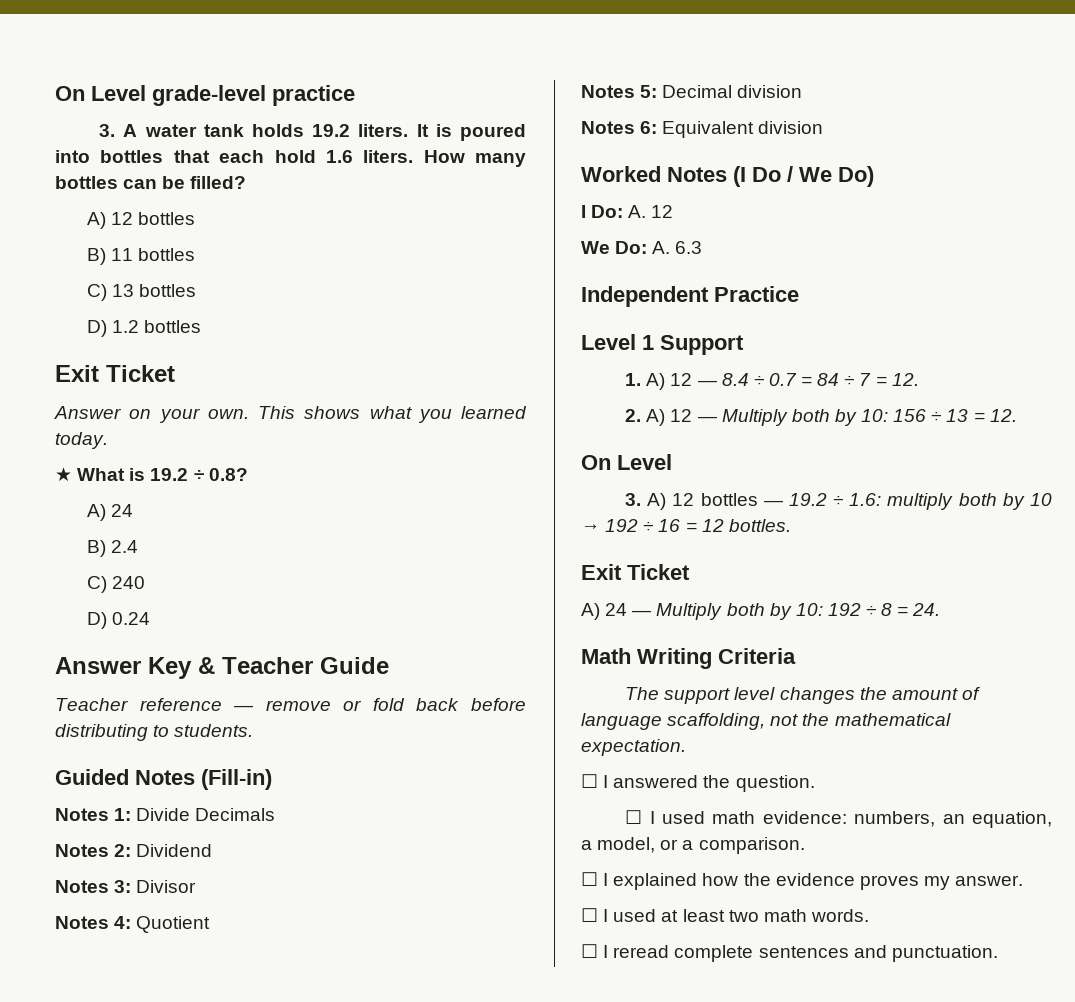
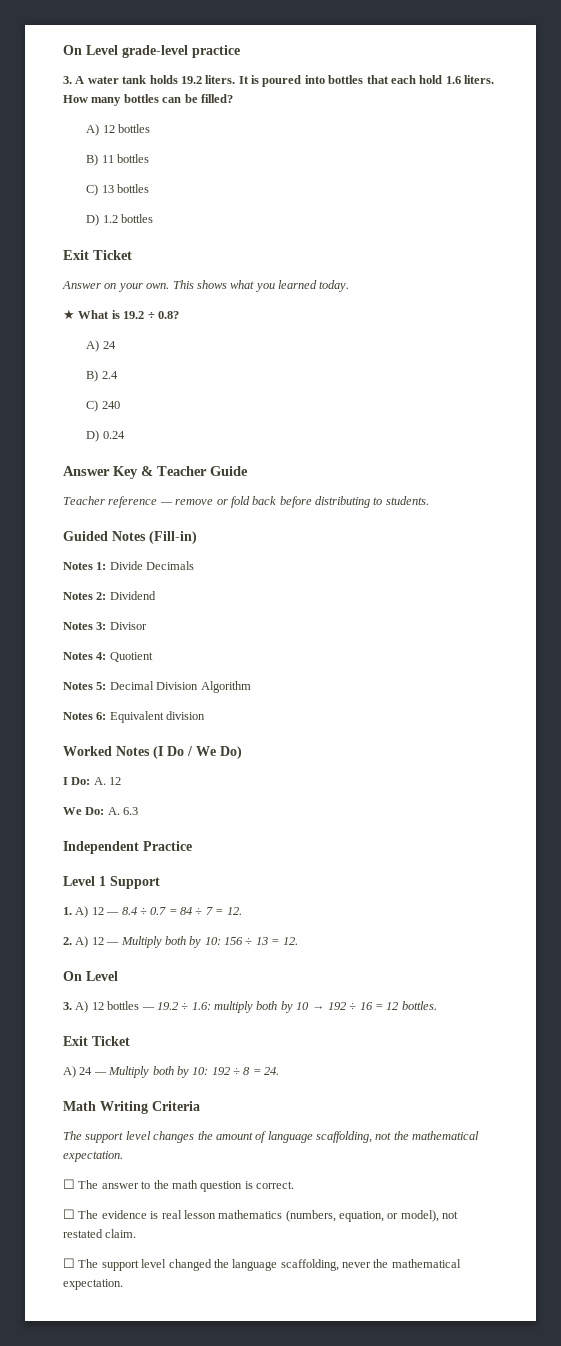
[737,85,803,98] division -> [156,681,251,693] Division Algorithm
[603,775,815,792] [625,810,1052,828] [581,837,805,854] [581,872,1024,890] [581,908,869,922] [581,944,998,962] I answered the question. // ☐ I used math evidence: numbers, an equation, a model, or a comparison. // ☐ I explained how the evidence proves my answer. // ☐ I used at least two math words. // ☐ I reread complete sentences and punctuation. -> [78,1180,294,1192] [63,1209,459,1222] [63,1229,137,1238] [63,1258,461,1271] [63,1279,123,1290] The answer to the math question is correct. // ☐ The evidence is real lesson mathematics (numbers, equation, or model), not restated claim. // ☐ The support level changed the language scaffolding, never the mathematical expectation.

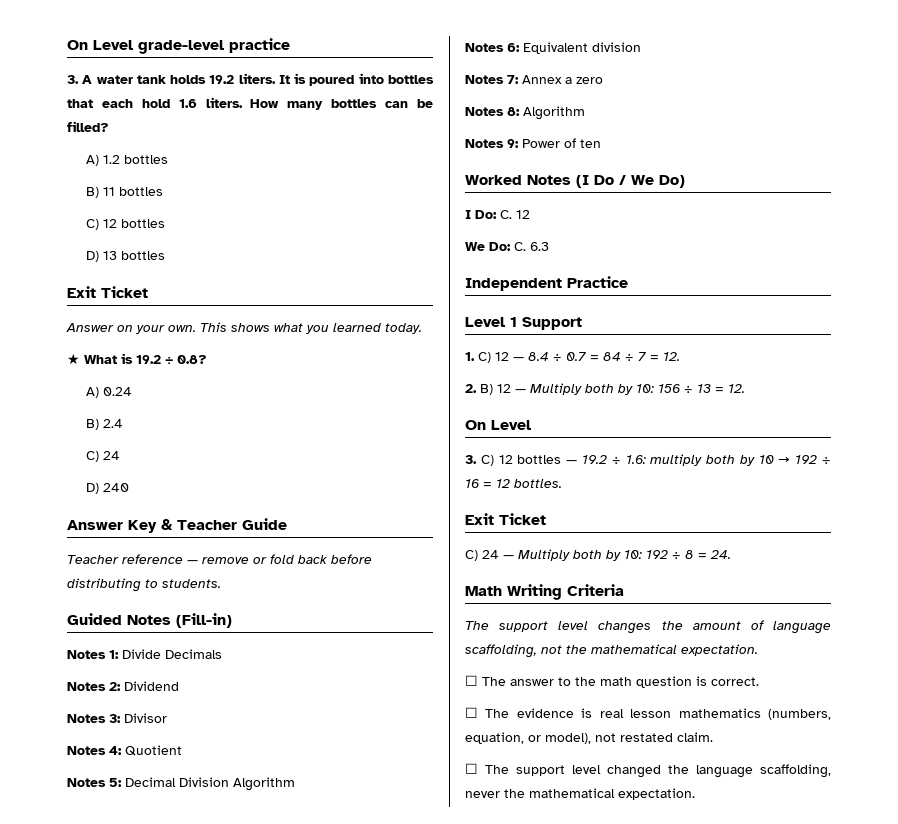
[102,125,115,133] 12 -> [103,155,121,164] 1.2
[101,185,114,193] 13 -> [103,219,118,228] 12
[102,215,118,223] 1.2 -> [103,251,118,260] 13
[102,341,116,349] 24 -> [103,387,133,396] 0.24
[101,401,120,409] [86,430,125,442] 240 // D) 0.24 -> [103,451,121,460] [86,483,130,494] 24 // D) 240
(206, 715) none -> [465,75,603,84] [465,106,585,120] [465,138,601,148] // Notes 7: Annex a zero // Notes 8: Algorithm // Notes 9: Power of ten
[93,777,106,785] A. -> [500,210,512,219] C.
[107,807,120,815] A. -> [514,242,526,251] C.
[75,906,89,918] A) -> [478,352,491,363] C)
[75,936,89,948] A) -> [480,384,493,395] B)
[75,1001,89,1013] A) -> [480,455,494,466] C)
[63,1066,76,1078] A) -> [465,550,478,561] C)

